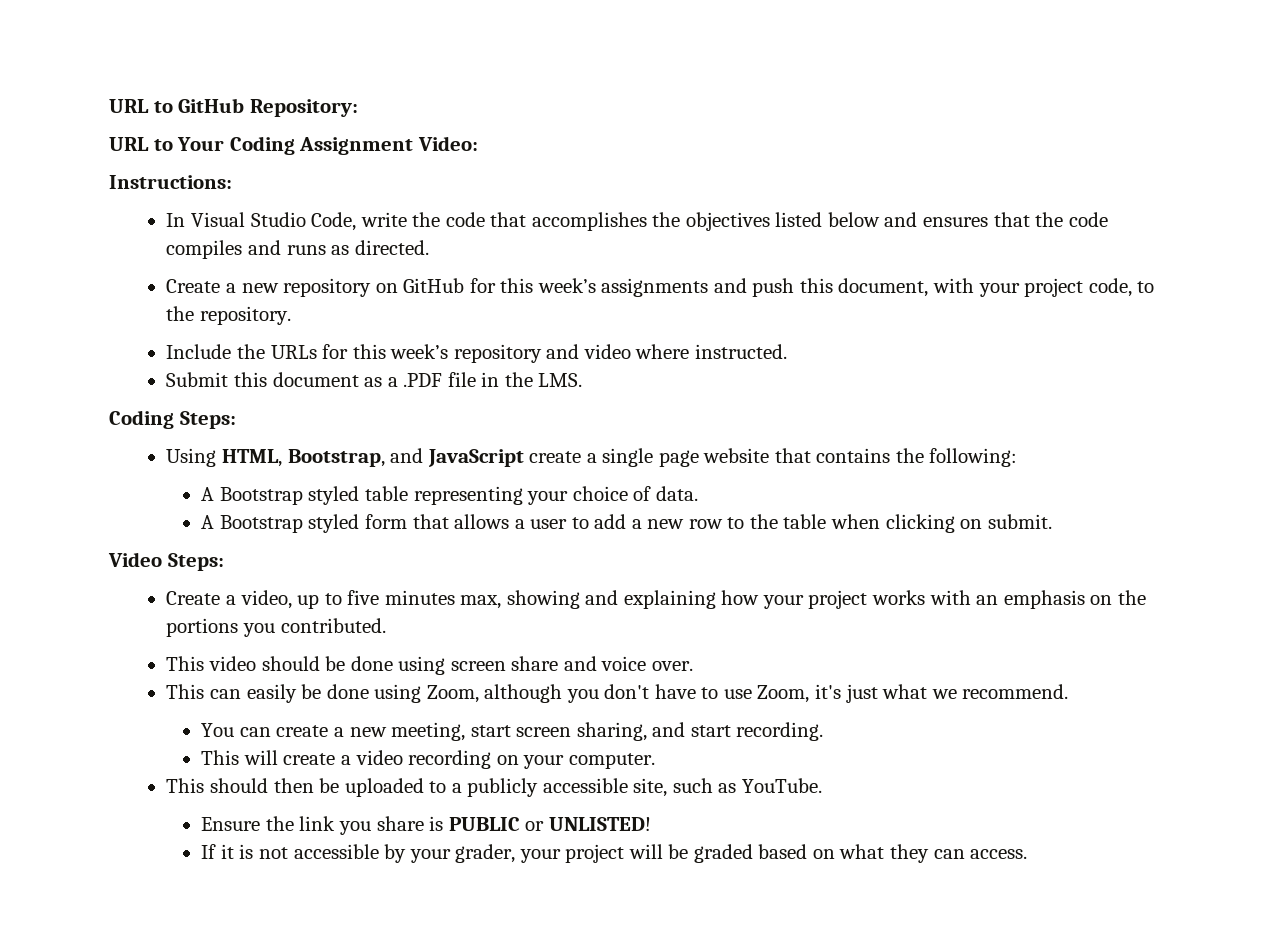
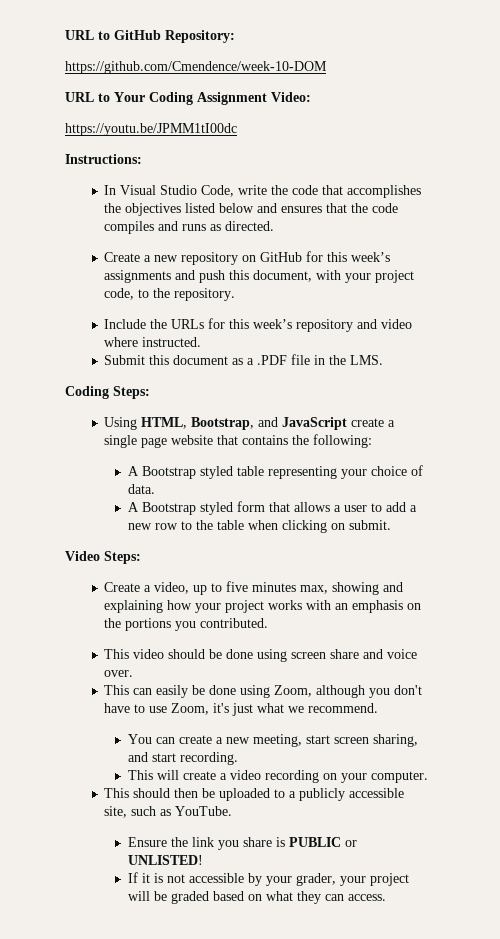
(358, 108) none -> [65,61,327,74] // https://github.com/Cmendence/week-10-DOM
(478, 143) none -> [65,123,237,136] // https://youtu.be/JPMM1tI00dc

